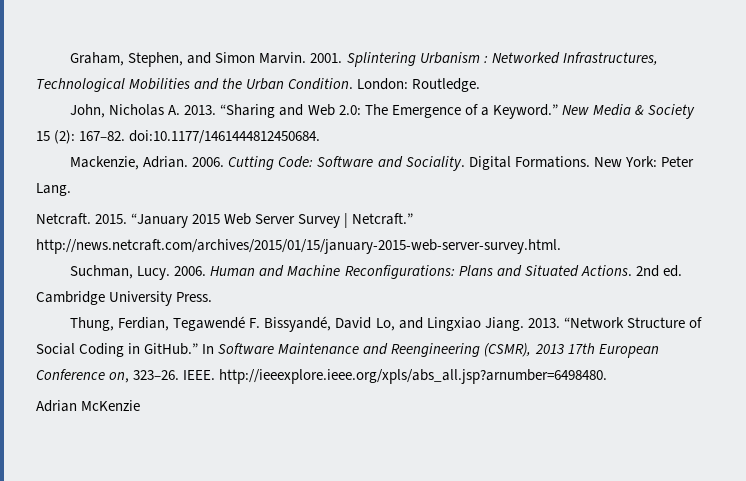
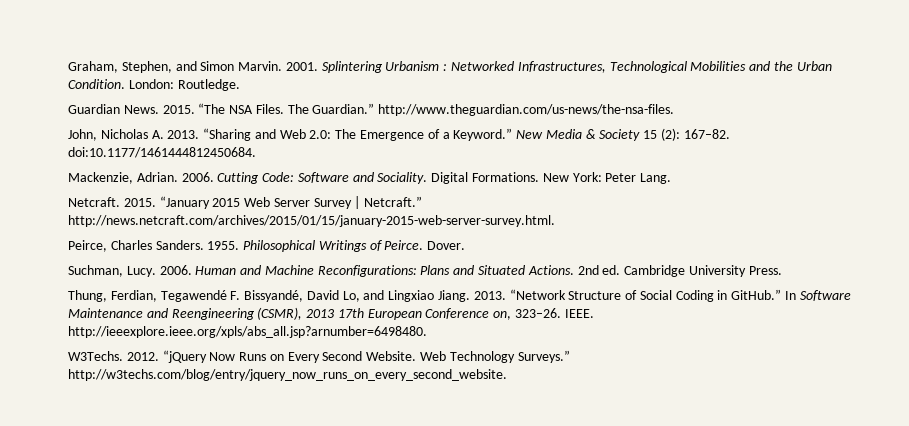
(481, 85) none -> [68,103,675,116] // Guardian News. 2015. “The NSA Files. The Guardian.” http://www.theguardian.com/us-news/the-nsa-files.
(561, 246) none -> [68,240,466,252] // Peirce, Charles Sanders. 1955. Philosophical Writings of Peirce. Dover.
[36,400,141,412] Adrian McKenzie -> [68,350,570,363] [68,369,507,381] W3Techs. 2012. “jQuery Now Runs on Every Second Website. Web Technology Surveys.” http://w3techs.com/blog/entry/jquery_now_runs_on_every_second_website.

